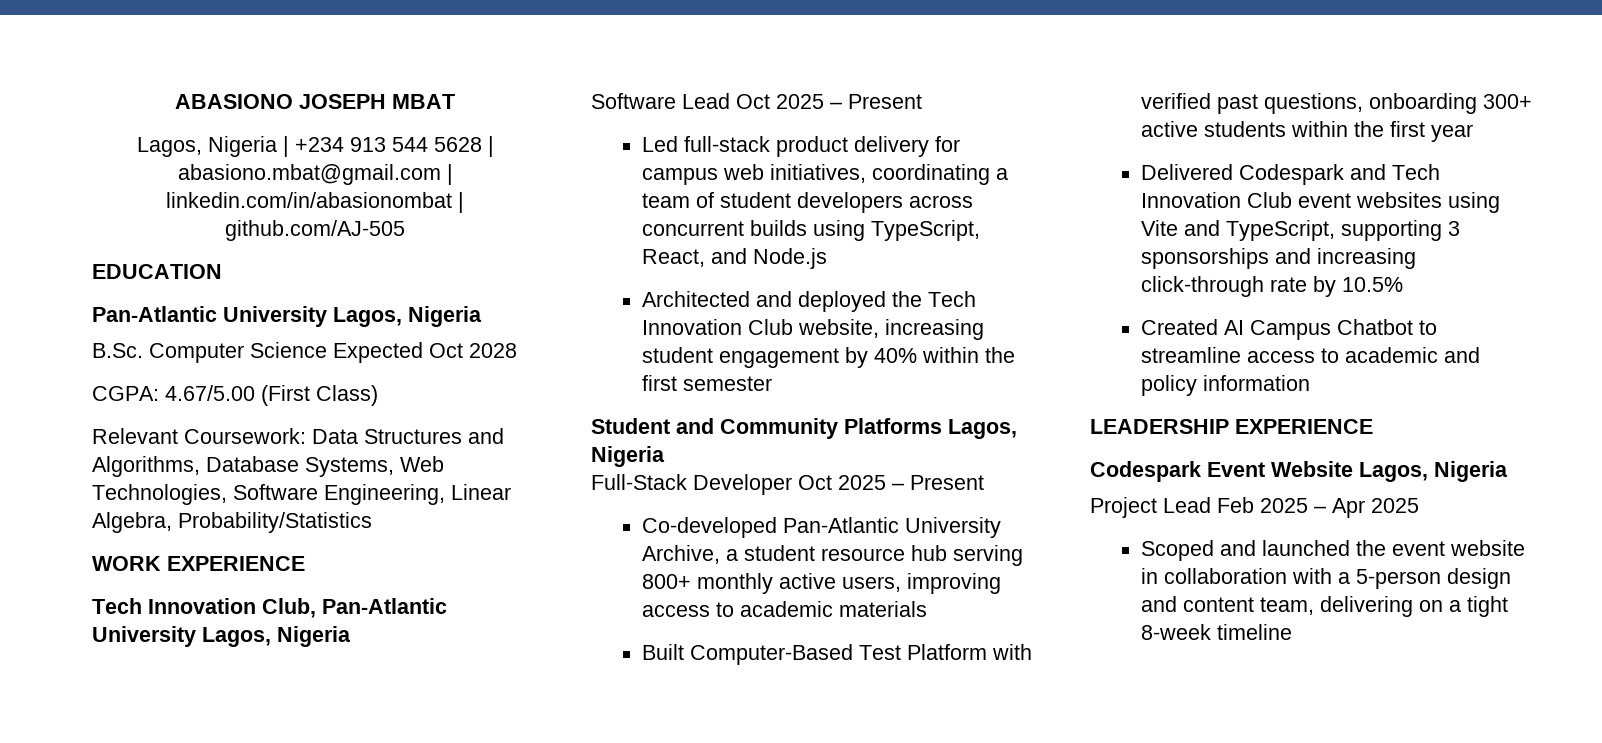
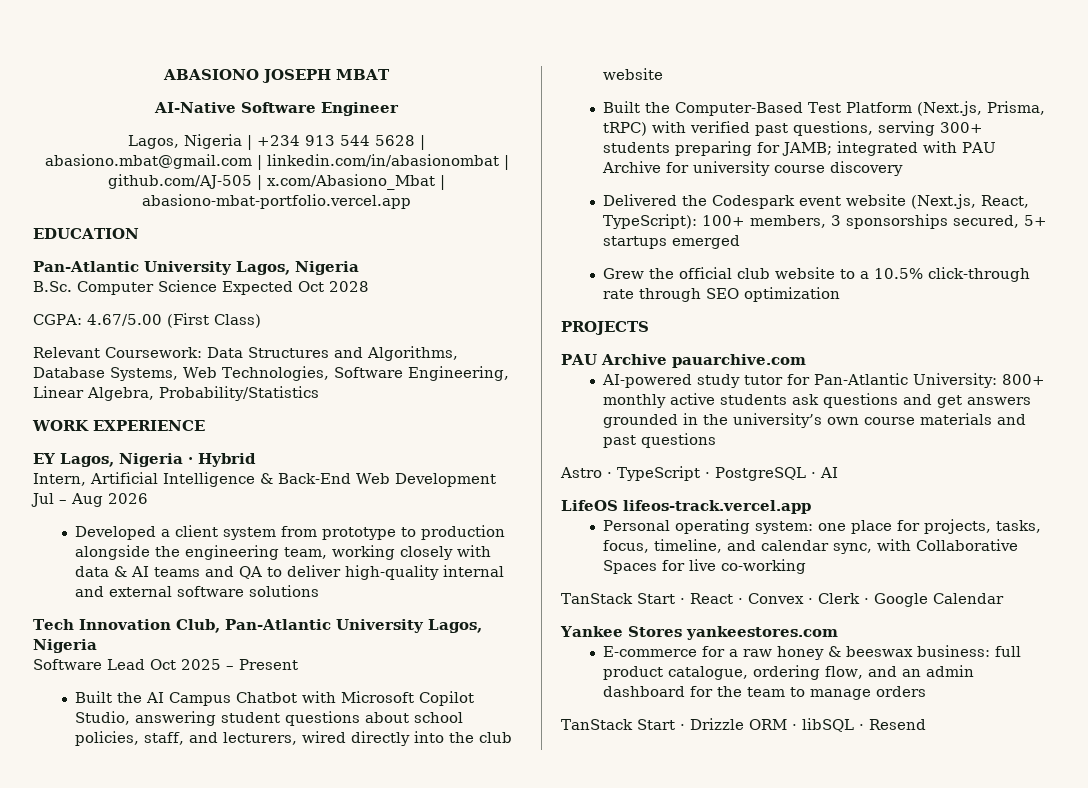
(455, 101) none -> [154,102,399,116] // AI-Native Software Engineer
(405, 230) none -> [257,174,445,190] [142,194,411,209] | x.com/Abasiono_Mbat | abasiono-mbat-portfolio.vercel.app
(305, 563) none -> [33,453,256,467] [33,472,496,487] [31,493,148,507] [75,525,506,540] [75,545,492,560] [75,565,505,580] [75,585,320,597] // EY Lagos, Nigeria · Hybrid // Intern, Artificial Intelligence & Back-End Web Development Jul – Aug 2026 // Developed a client system from prototype to production alongside the engineering team, working closely with data & AI teams and QA to deliver high-quality internal and external software solutions
[642,136,961,157] [642,164,1009,185] [642,192,974,213] [642,220,981,241] [642,248,828,269] [642,291,977,312] [642,319,985,340] [642,347,1016,368] [642,375,773,391] [591,418,1017,439] [591,446,665,467] [591,474,984,495] [642,517,1002,538] [642,545,1024,566] [642,573,1002,594] [642,601,928,617] [642,644,685,660] Led full-stack product delivery for campus web initiatives, coordinating a team of student developers across concurrent builds using TypeScript, React, and Node.js // Architected and deployed the Tech Innovation Club website, increasing student engagement by 40% within the first semester // Student and Community Platforms Lagos, Nigeria // Full-Stack Developer Oct 2025 – Present // Co-developed Pan-Atlantic University Archive, a student resource hub serving 800+ monthly active users, improving access to academic materials // Built -> [75,691,475,706] [75,711,464,726] [75,731,513,746] [603,68,664,80] [603,101,671,113] Built the AI Campus Chatbot with Microsoft Copilot Studio, answering student questions about school policies, staff, and lecturers, wired directly into the club website // Built the
(988, 652) none -> [917,101,1046,116] [603,122,648,136] (Next.js, Prisma, tRPC)
[1369,93,1533,114] [1141,121,1474,142] [1141,164,1441,185] [1141,192,1501,213] [1141,220,1461,241] [1141,248,1417,269] [1141,276,1404,297] [1141,319,1438,340] [1141,347,1481,363] [1141,375,1311,396] [1090,419,1373,434] [1090,461,1508,482] [1090,497,1419,518] [1141,540,1526,561] [1141,568,1512,589] [1141,596,1509,617] [1141,624,1293,640] onboarding 300+ active students within the first year // Delivered Codespark and Tech Innovation Club event websites using Vite and TypeScript, supporting 3 sponsorships and increasing click-through rate by 10.5% // Created AI Campus Chatbot to streamline access to academic and policy information // LEADERSHIP EXPERIENCE // Codespark Event Website Lagos, Nigeria // Project Lead Feb 2025 – Apr 2025 // Scoped and launched the event website in collaboration with a 5-person design and content team, delivering on a tight 8-week timeline -> [878,121,984,136] [603,141,997,156] [602,161,904,176] [603,194,1030,209] [603,214,1048,229] [603,235,741,249] [603,267,1031,282] [603,287,841,302] [561,321,649,335] [561,354,806,368] [602,373,1046,388] [603,393,1032,408] [603,413,1027,428] [603,433,717,448] [560,466,838,481] [561,500,811,514] [603,519,1042,534] [603,539,1019,554] [603,559,807,574] [561,593,1004,607] [560,626,838,640] [603,645,1022,660] [603,665,975,680] [603,686,927,700] [561,718,926,732] serving 300+ students preparing for JAMB; integrated with PAU Archive for university course discovery // Delivered the Codespark event website (Next.js, React, TypeScript): 100+ members, 3 sponsorships secured, 5+ startups emerged // Grew the official club website to a 10.5% click-through rate through SEO optimization // PROJECTS // PAU Archive pauarchive.com // AI-powered study tutor for Pan-Atlantic University: 800+ monthly active students ask questions and get answers grounded in the university’s own course materials and past questions // Astro · TypeScript · PostgreSQL · AI // LifeOS lifeos-track.vercel.app // Personal operating system: one place for projects, tasks, focus, timeline, and calendar sync, with Collaborative Spaces for live co-working // TanStack Start · React · Convex · Clerk · Google Calendar // Yankee Stores yankeestores.com // E-commerce for a raw honey & beeswax business: full product catalogue, ordering flow, and an admin dashboard for the team to manage orders // TanStack Start · Drizzle ORM · libSQL · Resend

